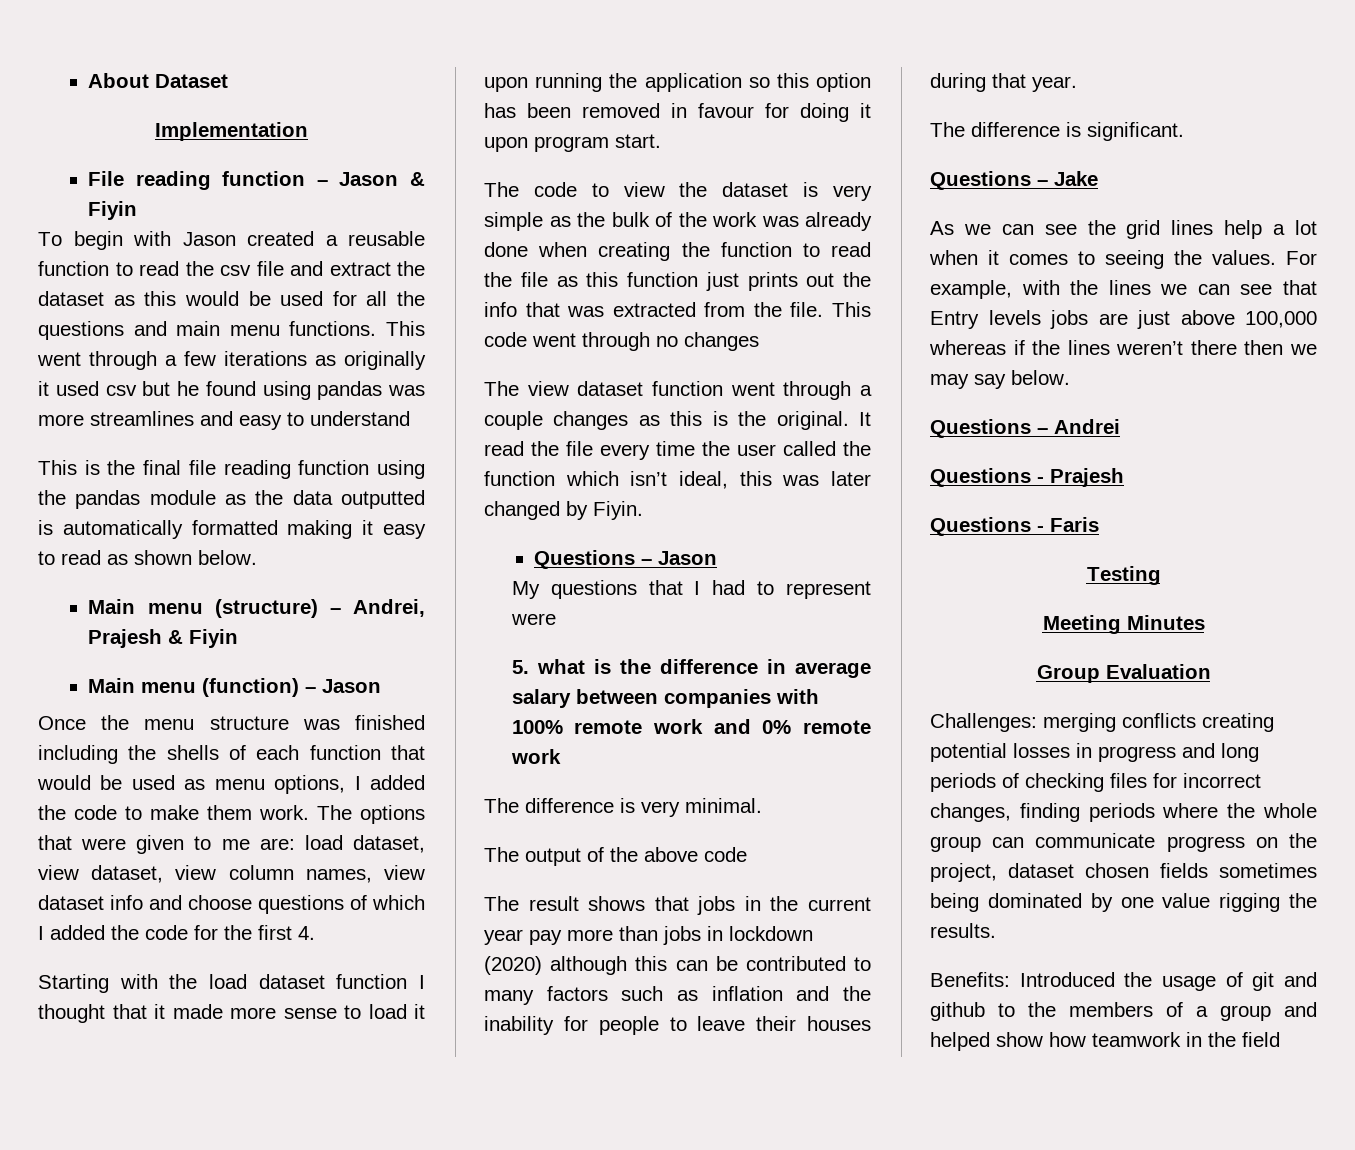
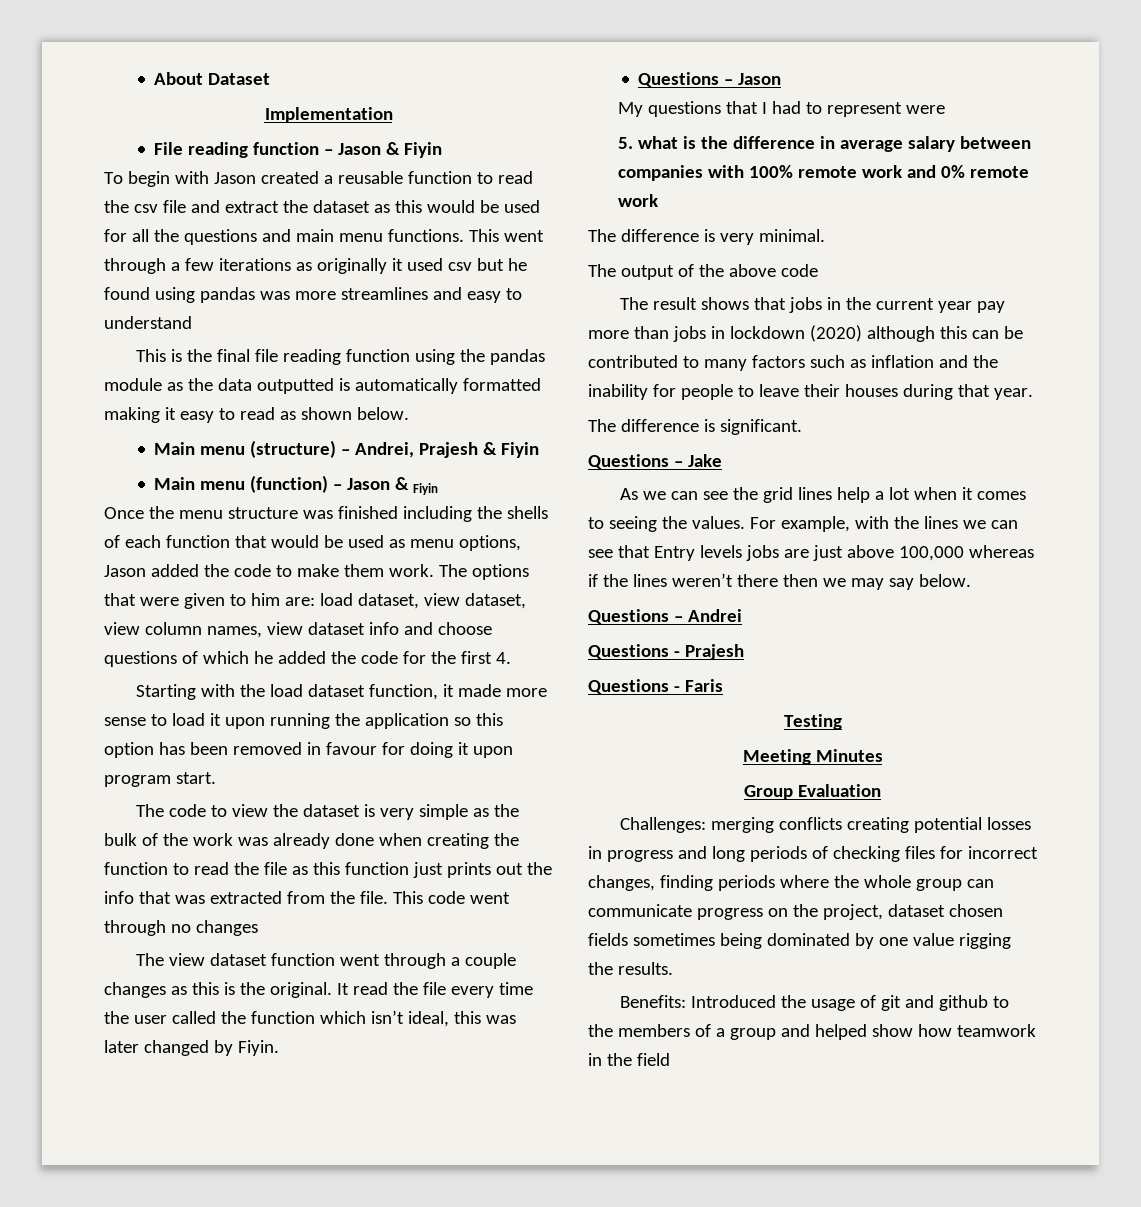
(382, 686) none -> [395,477,439,495] & Fiyin
[354,776,361,790] I -> [104,565,146,577] Jason
[221,839,250,850] me -> [250,593,280,606] him
[38,926,44,940] I -> [253,651,273,664] he
[336,974,425,989] [38,1004,147,1023] function I thought that -> [369,684,439,700] function,

